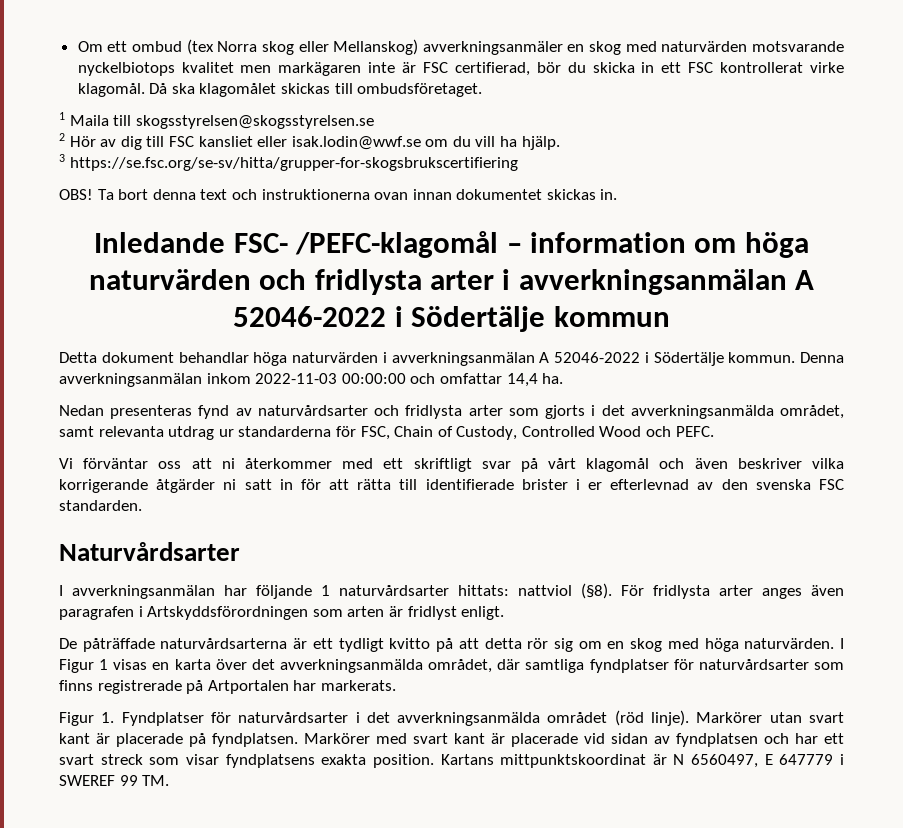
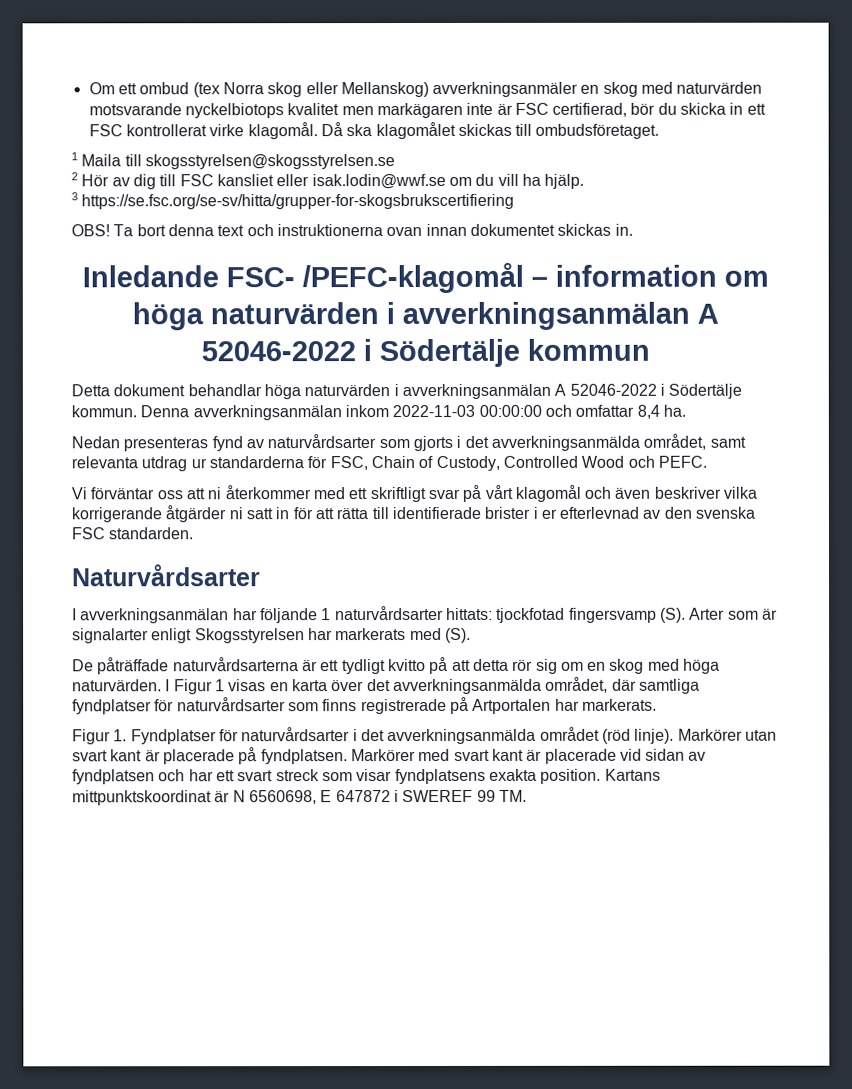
[259,269,494,295] och fridlysta arter -> (379, 313) none
[506,373,538,387] 14,4 -> [636,404,660,419] 8,4
[374,405,503,419] och fridlysta arter -> (377, 441) none
[518,583,844,599] [59,606,505,620] nattviol (§8). För fridlysta arter anges även paragrafen i Artskyddsförordningen som arten är fridlyst enligt. -> [496,607,778,623] [72,627,471,644] tjockfotad fingersvamp (S). Arter som är signalarter enligt Skogsstyrelsen har markerats med (S).
[691,754,834,768] 6560497, E 647779 -> [248,790,391,805] 6560698, E 647872

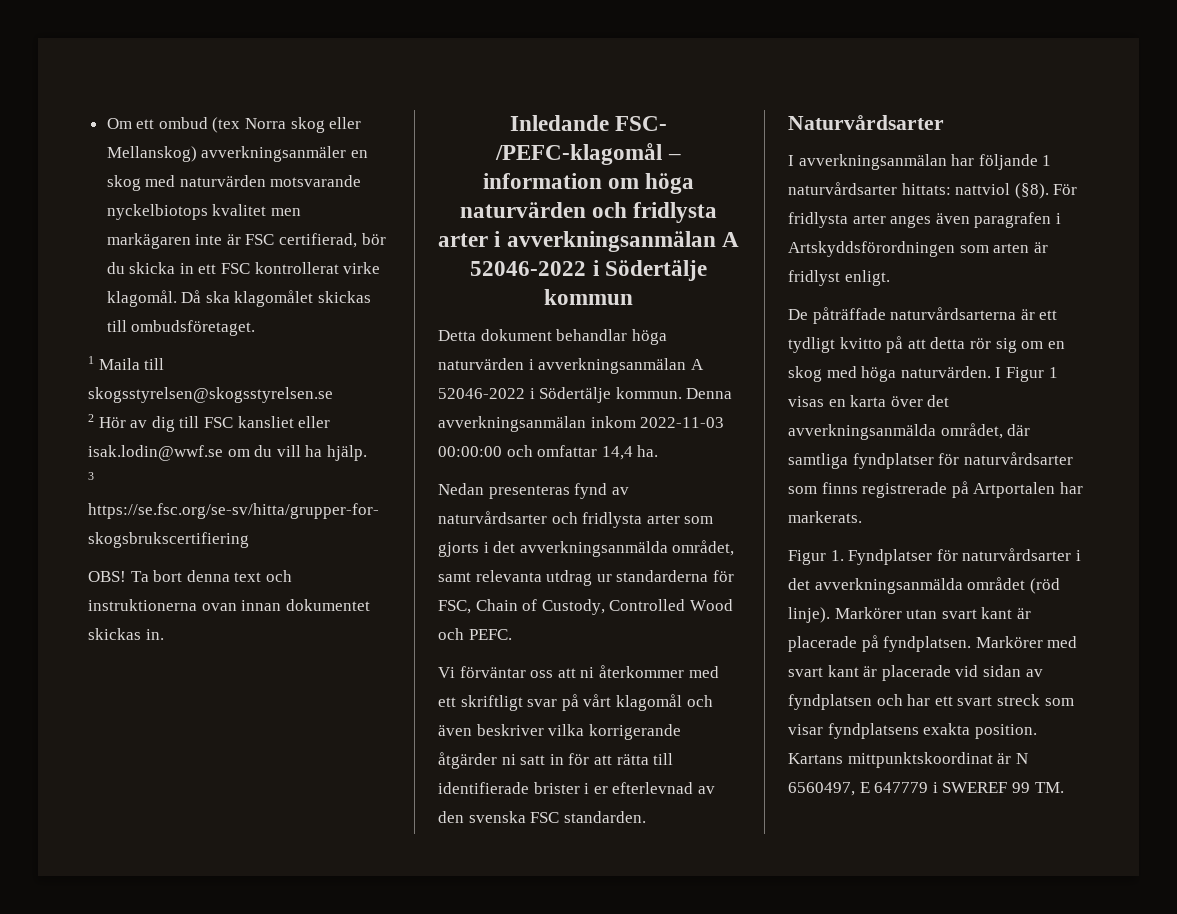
(379, 313) none -> [592,202,718,223] [438,233,489,247] och fridlysta arter
[636,404,660,419] 8,4 -> [601,446,633,460] 14,4
(377, 441) none -> [551,512,680,528] och fridlysta arter
[496,607,778,623] [72,627,471,644] tjockfotad fingersvamp (S). Arter som är signalarter enligt Skogsstyrelsen har markerats med (S). -> [955,183,1078,199] [788,212,1061,228] [788,241,1048,257] [788,270,890,286] nattviol (§8). För fridlysta arter anges även paragrafen i Artskyddsförordningen som arten är fridlyst enligt.
[248,790,391,805] 6560698, E 647872 -> [788,782,929,796] 6560497, E 647779

